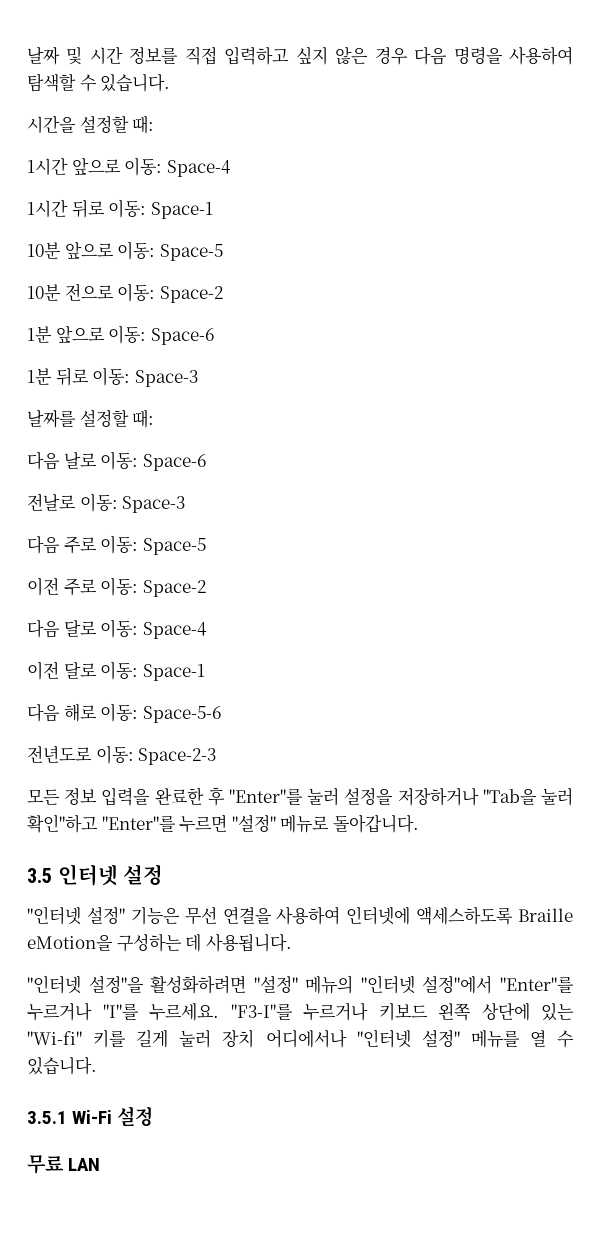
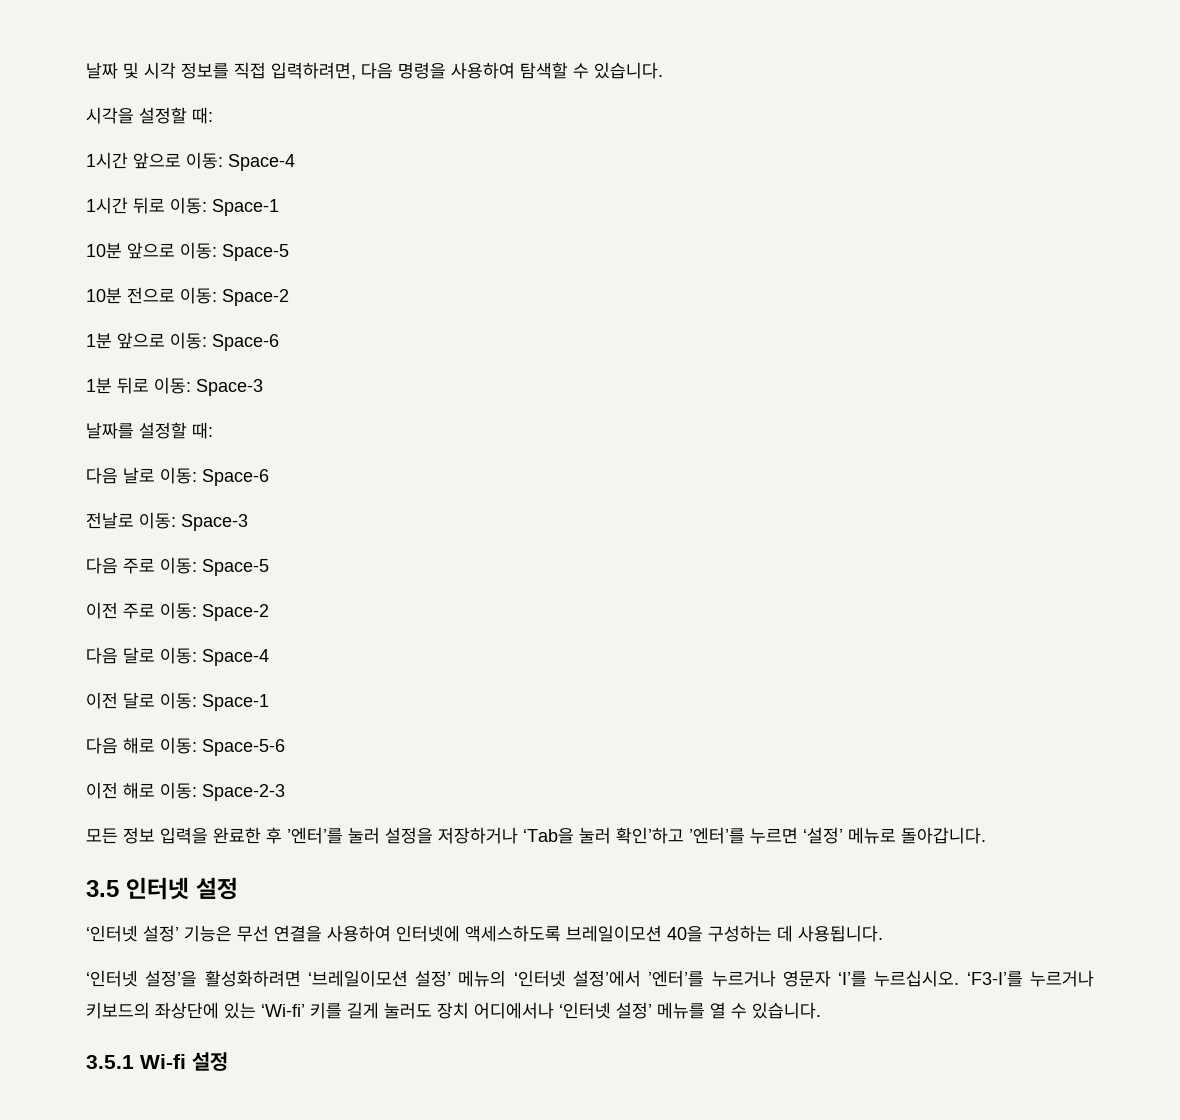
[89,46,123,64] 시간 -> [144,62,176,79] 시각
[224,46,408,65] 입력하고 싶지 않은 경우 -> [271,62,356,80] 입력하려면,
[27,115,76,133] 시간을 -> [86,107,134,124] 시각을
[27,745,92,763] 전년도로 -> [86,782,155,799] 이전 해로
[229,789,303,805] "Enter"를 -> [287,827,343,844] ’엔터’를
[482,788,573,806] [27,814,276,833] "Tab을 눌러 확인"하고 "Enter"를 누르면 "설정" -> [523,827,843,844] ‘Tab을 눌러 확인’하고 ’엔터’를 누르면 ‘설정’
[27,906,125,925] "인터넷 설정" -> [86,925,179,942] ‘인터넷 설정’
[518,908,573,922] [27,935,113,951] Braille eMotion을 -> [566,925,703,942] 브레일이모션 40을
[27,975,574,994] [27,1002,574,1021] [27,1031,82,1045] "인터넷 설정"을 활성화하려면 "설정" 메뉴의 "인터넷 설정"에서 "Enter"를 누르거나 "I"를 누르세요. "F3-I"를 누르거나 키보드 왼쪽 상단에 있는 "Wi-fi" -> [86,970,1095,987] [86,1002,305,1019] ‘인터넷 설정’을 활성화하려면 ‘브레일이모션 설정’ 메뉴의 ‘인터넷 설정’에서 ’엔터’를 누르거나 영문자 ‘I’를 누르십시오. ‘F3-I’를 누르거나 키보드의 좌상단에 있는 ‘Wi-fi’
[179,1030,212,1048] 눌러 -> [384,1002,432,1019] 눌러도
[356,1029,460,1048] "인터넷 설정" -> [559,1002,652,1019] ‘인터넷 설정’
[72,1106,154,1126] [27,1155,101,1174] Wi-Fi 설정 // 무료 LAN -> [140,1052,228,1071] Wi-fi 설정

